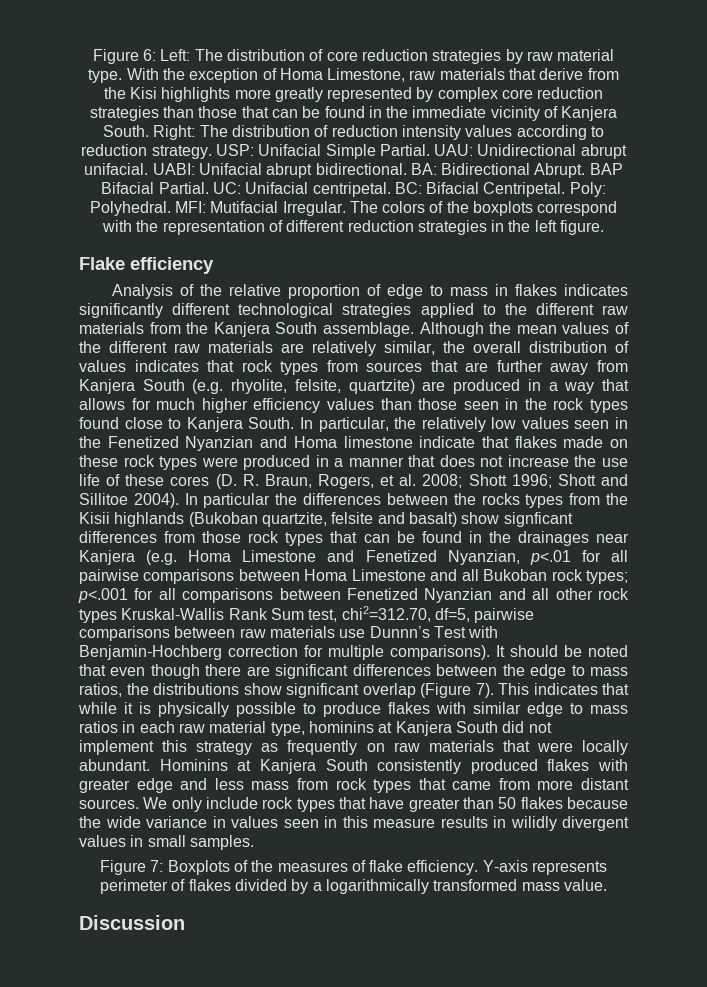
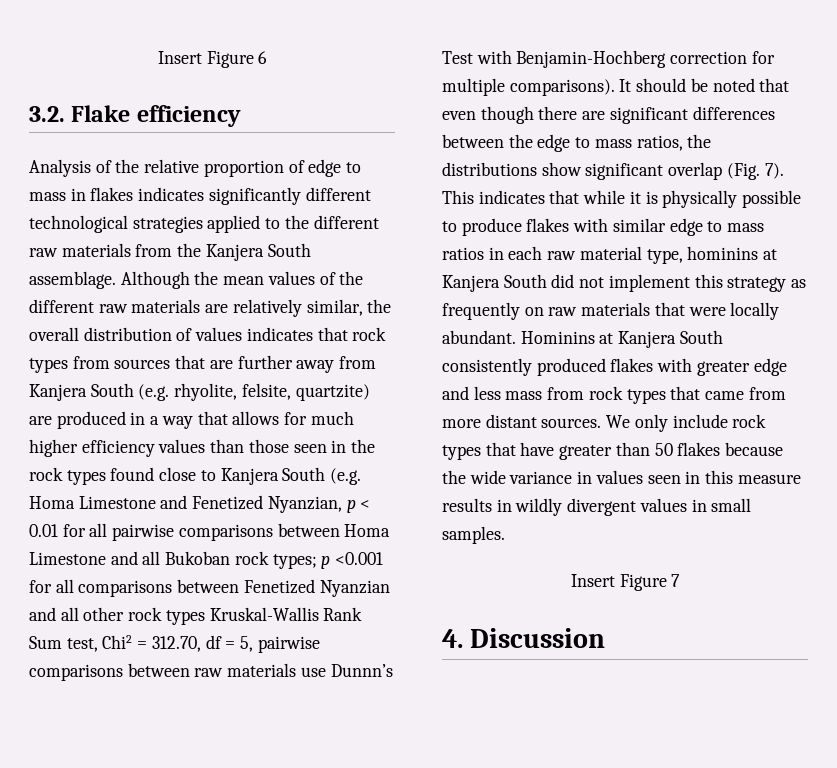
[92,49,615,64] [88,68,619,83] [103,87,604,102] [89,106,618,121] [103,125,604,140] [81,144,627,159] [84,163,623,178] [101,182,606,197] [89,201,618,216] [101,220,605,235] Figure 6: Left: The distribution of core reduction strategies by raw material type. With the exception of Homa Limestone, raw materials that derive from the Kisi highlights more greatly represented by complex core reduction strategies than those that can be found in the immediate vicinity of Kanjera South. Right: The distribution of reduction intensity values according to reduction strategy. USP: Unifacial Simple Partial. UAU: Unidirectional abrupt unifacial. UABI: Unifacial abrupt bidirectional. BA: Bidirectional Abrupt. BAP Bifacial Partial. UC: Unifacial centripetal. BC: Bifacial Centripetal. Poly: Polyhedral. MFI: Mutifacial Irregular. The colors of the boxplots correspond with the representation of different reduction strategies in the left figure. // -> [157,51,268,68] [29,106,65,122] Insert Figure 6 // 3.2.
[248,417,628,432] [79,436,628,451] [79,455,629,470] [79,474,629,489] [79,493,628,508] [79,512,573,527] [79,531,629,546] [79,550,135,565] South. In particular, the relatively low values seen in the Fenetized Nyanzian and Homa limestone indicate that flakes made on these rock types were produced in a manner that does not increase the use life of these cores (D. R. Braun, Rogers, et al. 2008; Shott 1996; Shott and Sillitoe 2004). In particular the differences between the rocks types from the Kisii highlands (Bukoban quartzite, felsite and basalt) show signficant differences from those rock types that can be found in the drainages near Kanjera -> [282,467,326,481] South
[529,550,571,565] p<.01 -> [346,500,371,513] [29,524,58,537] p < 0.01
[78,588,128,603] p<.001 -> [321,552,384,569] p <0.001
[341,606,470,622] chi2=312.70, df=5, -> [102,635,254,652] Chi2 = 312.70, df = 5,
[420,683,471,698] (Figure -> [726,163,760,180] (Fig.
[510,816,557,831] wilidly -> [515,498,563,516] wildly
[99,860,608,875] [100,879,607,894] Figure 7: Boxplots of the measures of flake efficiency. Y-axis represents perimeter of flakes divided by a logarithmically transformed mass value. // -> [570,574,681,591] [442,629,463,648] Insert Figure 7 // 4.

